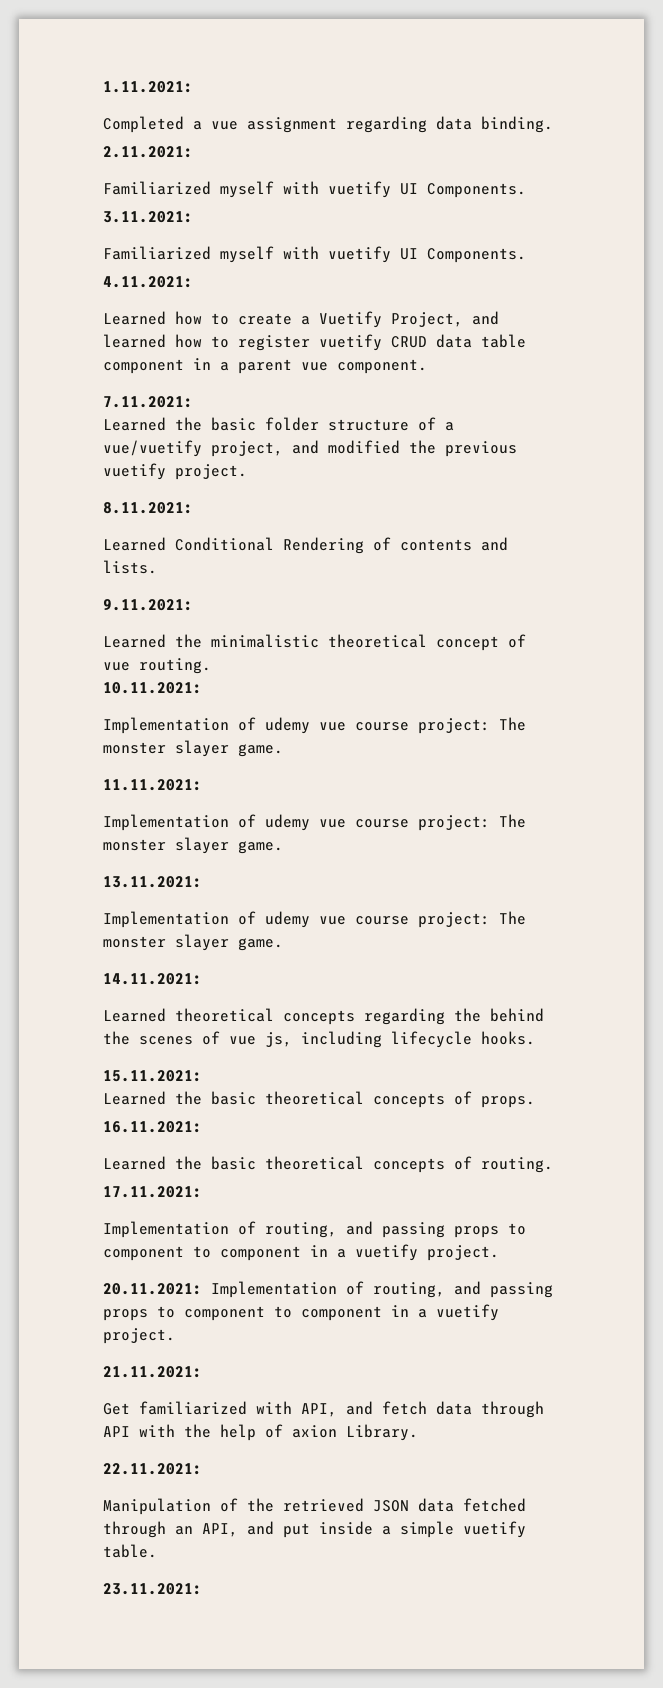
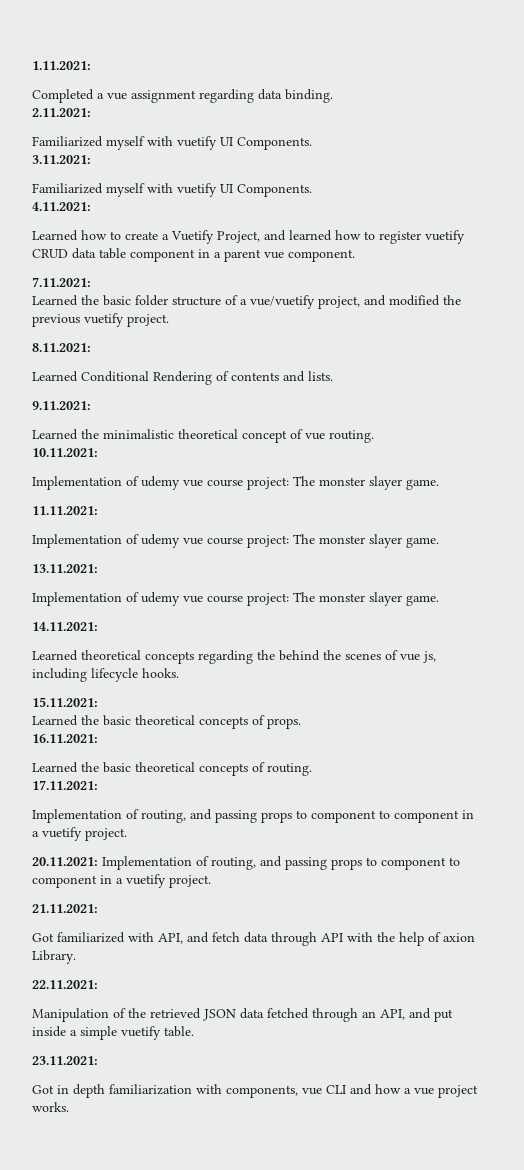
[103,1403,130,1415] Get -> [32,933,54,942] Got
(202, 1589) none -> [32,1084,478,1098] [32,1102,69,1112] // Got in depth familiarization with components, vue CLI and how a vue project works.

